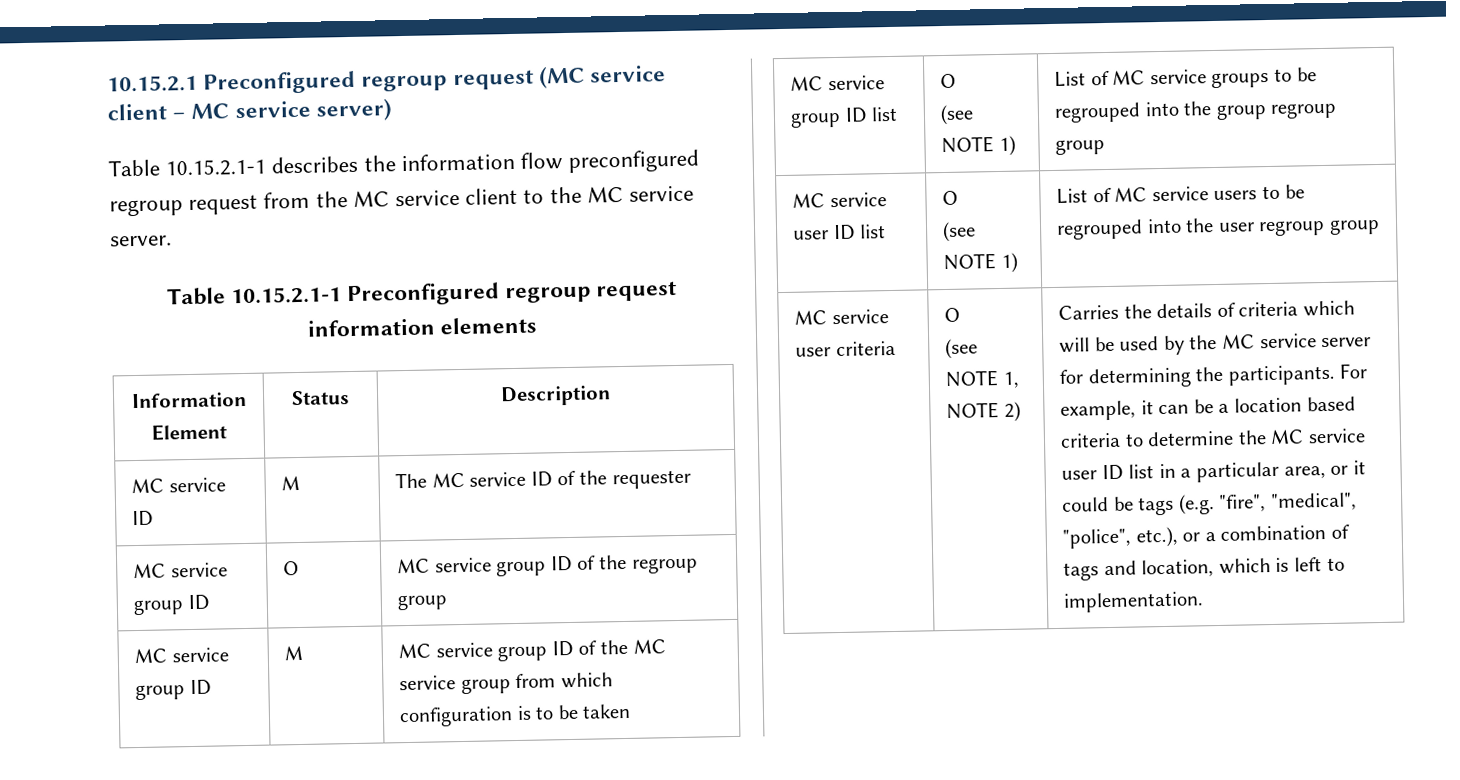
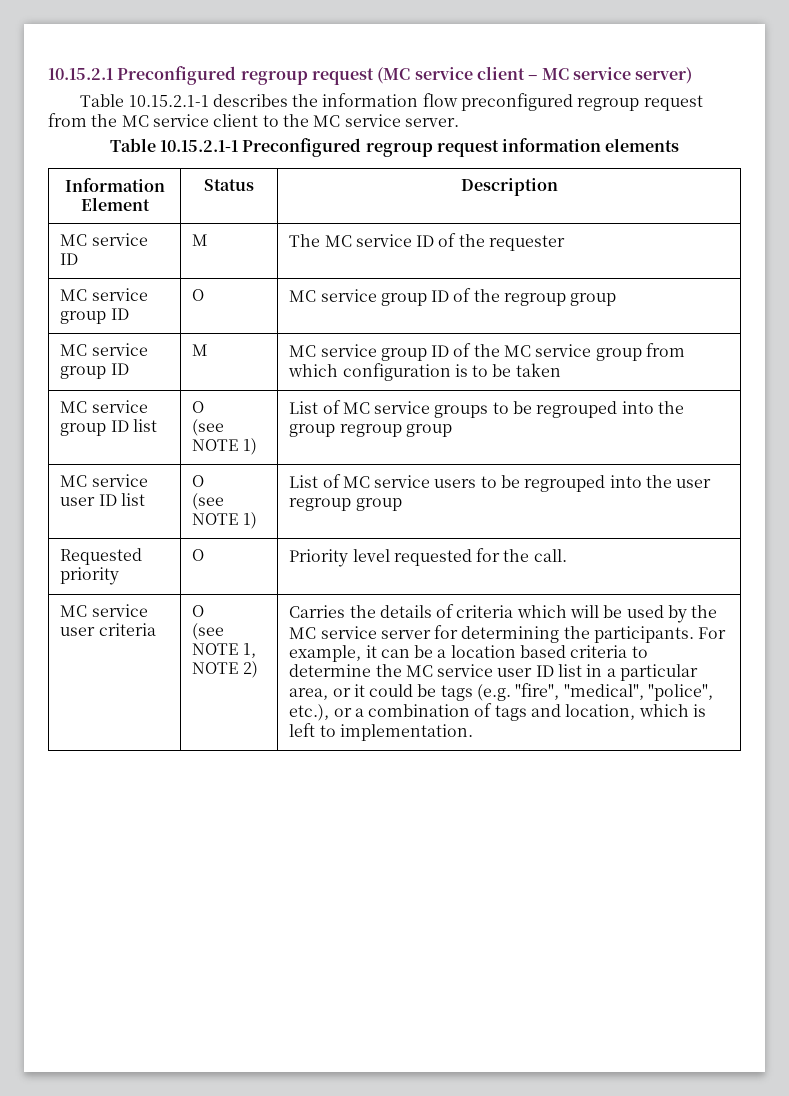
(1381, 226) none -> [60,548,143,565] [60,567,120,585] [192,549,205,561] [289,548,567,567] // Requested priority | O | Priority level requested for the call.

